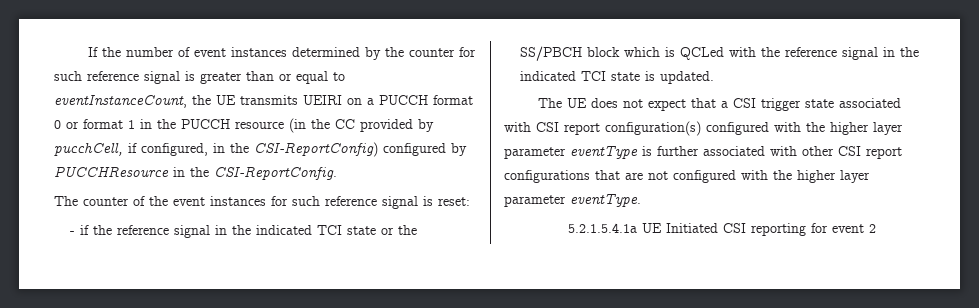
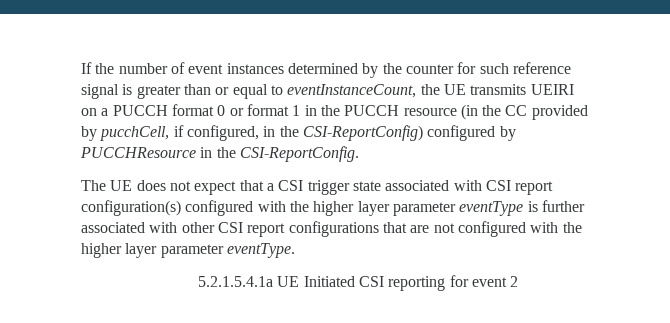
[54,196,470,209] [70,225,418,238] [520,46,920,61] [520,71,715,84] // The counter of the event instances for such reference signal is reset: // - if the reference signal in the indicated TCI state or the SS/PBCH block which is QCLed with the reference signal in the indicated TCI state is updated. -> (359, 154) none

